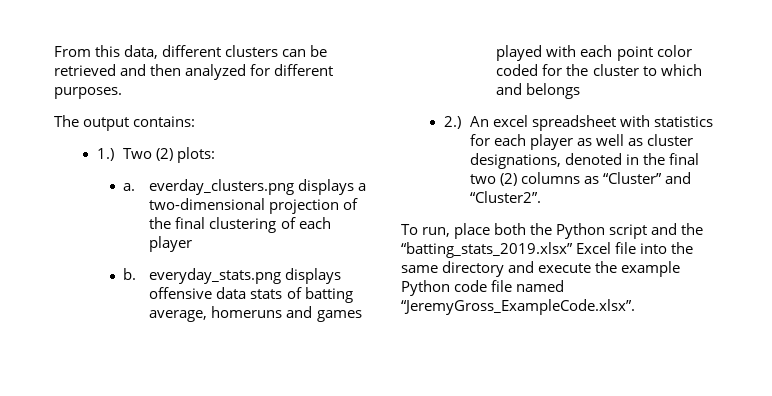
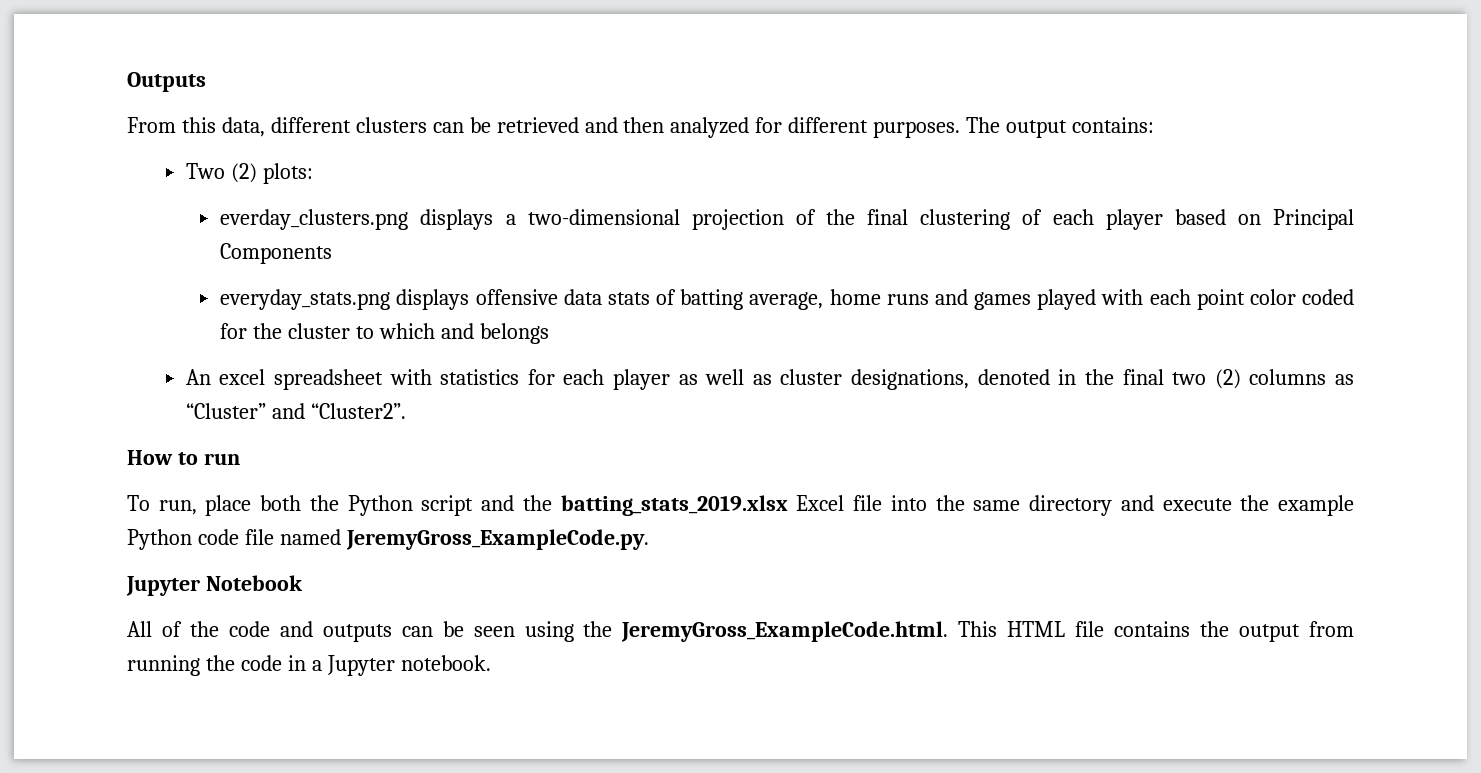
(54, 51) none -> [127,72,206,92] Outputs //
(122, 93) // -> (961, 129) none
[96,148,114,161] 1.) -> (1155, 125) none
[123,183,136,191] a. -> (313, 173) none
[123,268,137,280] // b. -> [1174,209,1355,230] [220,243,333,264] based on Principal Components //
[211,306,283,318] homeruns -> [829,289,929,305] home runs
[443,116,461,129] 2.) -> (549, 333) none
(542, 197) none -> [127,450,240,465] // How to run
[401,242,573,258] “batting_stats_2019.xlsx” -> [560,495,788,516] batting_stats_2019.xlsx
[401,299,635,315] “JeremyGross_ExampleCode.xlsx”. -> [345,529,649,550] [126,575,303,596] [127,621,1354,642] [127,655,491,676] JeremyGross_ExampleCode.py. // Jupyter Notebook // All of the code and outputs can be seen using the JeremyGross_ExampleCode.html. This HTML file contains the output from running the code in a Jupyter notebook.

